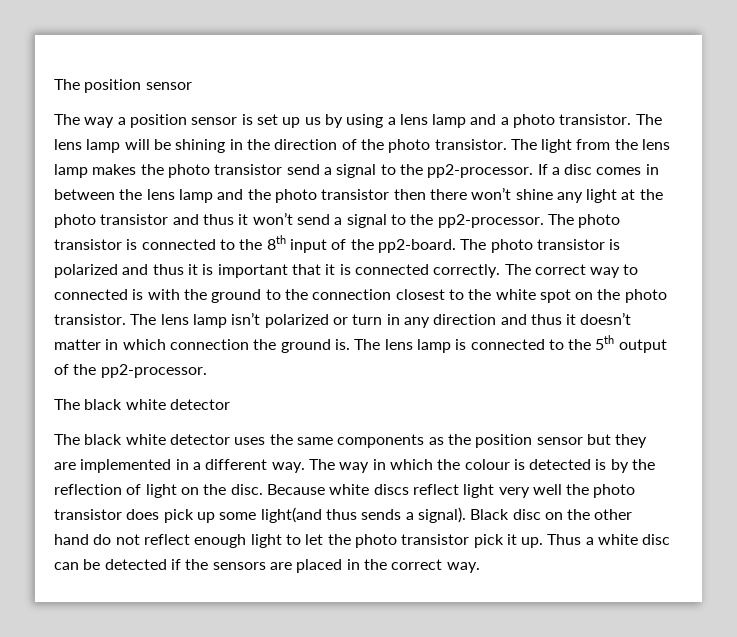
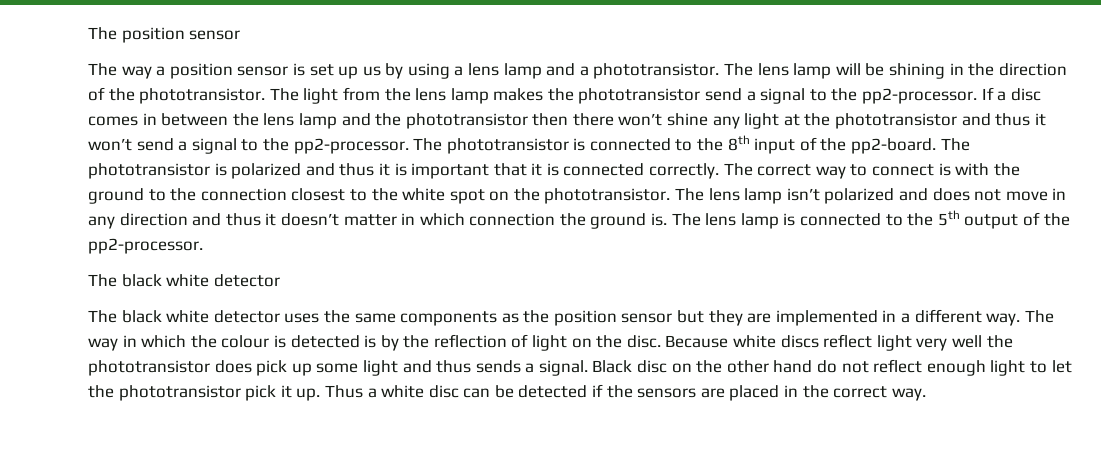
[513,114,632,128] photo transistor. -> [593,63,720,79] phototransistor.
[388,139,507,153] photo transistor. -> [139,88,266,104] phototransistor.
[167,164,283,178] photo transistor -> [578,88,701,104] phototransistor
[274,189,390,203] photo transistor -> [405,113,528,129] phototransistor
[54,214,169,228] photo transistor -> [835,113,958,129] phototransistor
[578,214,621,228] [54,239,122,250] photo transistor -> [446,138,569,154] phototransistor
[490,239,605,253] photo transistor -> [88,163,210,179] phototransistor
[54,289,128,300] connected -> [872,164,935,176] connect
[624,289,667,303] [54,314,126,325] photo transistor. -> [544,188,671,204] phototransistor.
[332,314,383,325] or turn -> [899,188,1048,201] and does not move
[593,484,636,498] [54,509,122,520] photo transistor -> [88,360,210,376] phototransistor
[260,507,322,523] light(and -> [362,360,432,376] light and
[417,507,466,523] signal). -> [538,360,588,376] signal.
[354,534,470,548] photo transistor -> [118,385,241,401] phototransistor

